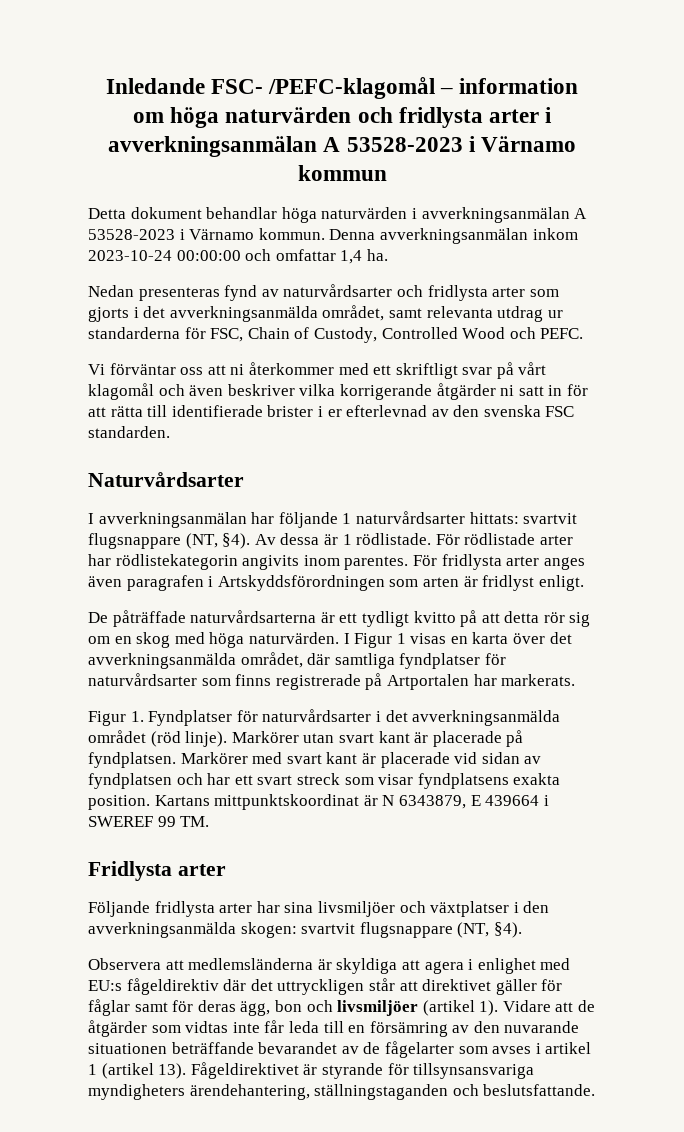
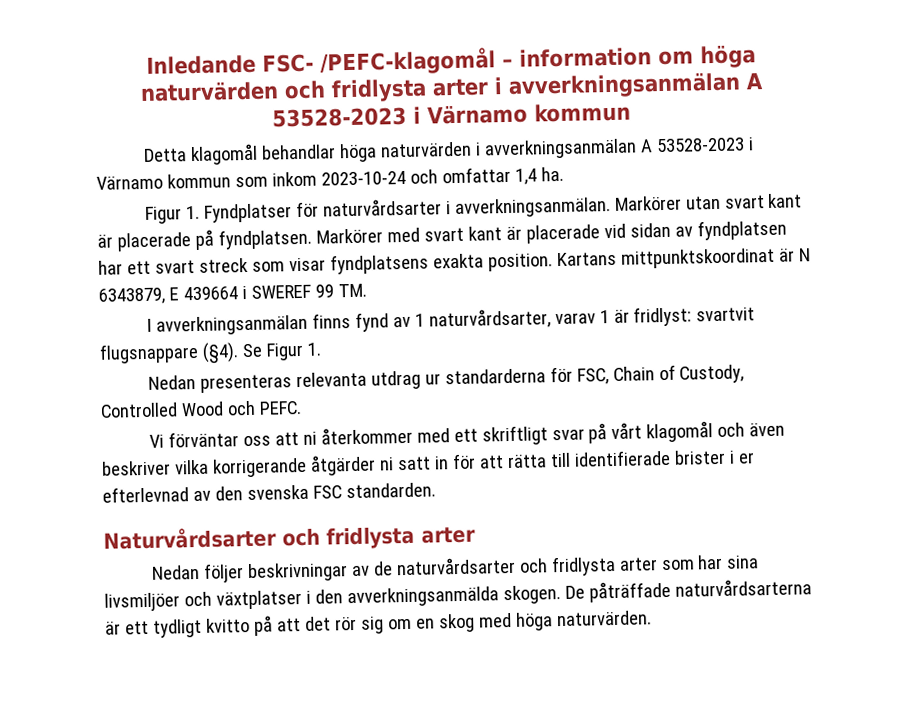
[130,207,202,219] dokument -> [189,143,258,166] klagomål
[258,228,528,244] kommun. Denna avverkningsanmälan -> [166,173,268,189] kommun som
[176,250,241,261] 00:00:00 -> (406, 178) none
[88,284,559,301] [88,305,422,322] Nedan presenteras fynd av naturvårdsarter och fridlysta arter som gjorts i det avverkningsanmälda området, samt -> [144,193,803,224] [97,219,787,252] [98,247,811,275] [98,283,367,305] [146,306,756,336] [99,342,322,364] [147,374,292,393] Figur 1. Fyndplatser för naturvårdsarter i avverkningsanmälan. Markörer utan svart kant är placerade på fyndplatsen. Markörer med svart kant är placerade vid sidan av fyndplatsen har ett svart streck som visar fyndplatsens exakta position. Kartans mittpunktskoordinat är N 6343879, E 439664 i SWEREF 99 TM. // I avverkningsanmälan finns fynd av 1 naturvårdsarter, varav 1 är fridlyst: svartvit flugsnappare (§4). Se Figur 1. // Nedan presenteras
[88,511,578,528] [88,533,573,549] [88,554,585,570] [88,575,584,591] // I avverkningsanmälan har följande 1 naturvårdsarter hittats: svartvit flugsnappare (NT, §4). Av dessa är 1 rödlistade. För rödlistade arter har rödlistekategorin angivits inom parentes. För fridlysta arter anges även paragrafen i Artskyddsförordningen som arten är fridlyst enligt. // -> [282,526,476,550] [151,554,760,583] [104,585,561,612] och fridlysta arter // Nedan följer beskrivningar av de naturvårdsarter och fridlysta arter som har sina livsmiljöer och växtplatser i den avverkningsanmälda skogen.
[504,611,540,623] detta -> [304,616,331,631] det
[343,632,572,648] [88,652,506,669] [88,673,576,690] [88,709,561,726] [88,730,524,747] [88,752,542,768] [88,773,561,789] [88,794,549,810] [88,816,210,827] [88,861,226,881] [88,901,550,917] [88,922,522,938] [88,958,571,974] [88,978,563,995] [88,999,596,1016] [88,1020,580,1037] [88,1041,592,1058] [88,1062,535,1079] [88,1084,596,1100] I Figur 1 visas en karta över det avverkningsanmälda området, där samtliga fyndplatser för naturvårdsarter som finns registrerade på Artportalen har markerats. // Figur 1. Fyndplatser för naturvårdsarter i det avverkningsanmälda området (röd linje). Markörer utan svart kant är placerade på fyndplatsen. Markörer med svart kant är placerade vid sidan av fyndplatsen och har ett svart streck som visar fyndplatsens exakta position. Kartans mittpunktskoordinat är N 6343879, E 439664 i SWEREF 99 TM. // Fridlysta arter // Följande fridlysta arter har sina livsmiljöer och växtplatser i den avverkningsanmälda skogen: svartvit flugsnappare (NT, §4). // Observera att medlemsländerna är skyldiga att agera i enlighet med EU:s fågeldirektiv där det uttryckligen står att direktivet gäller för fåglar samt för deras ägg, bon och livsmiljöer (artikel 1). Vidare att de åtgärder som vidtas inte får leda till en försämring av den nuvarande situationen beträffande bevarandet av de fågelarter som avses i artikel 1 (artikel 13). Fågeldirektivet är styrande för tillsynsansvariga myndigheters ärendehantering, ställningstaganden och beslutsfattande. -> (652, 618) none

